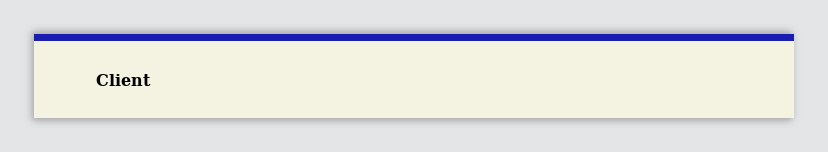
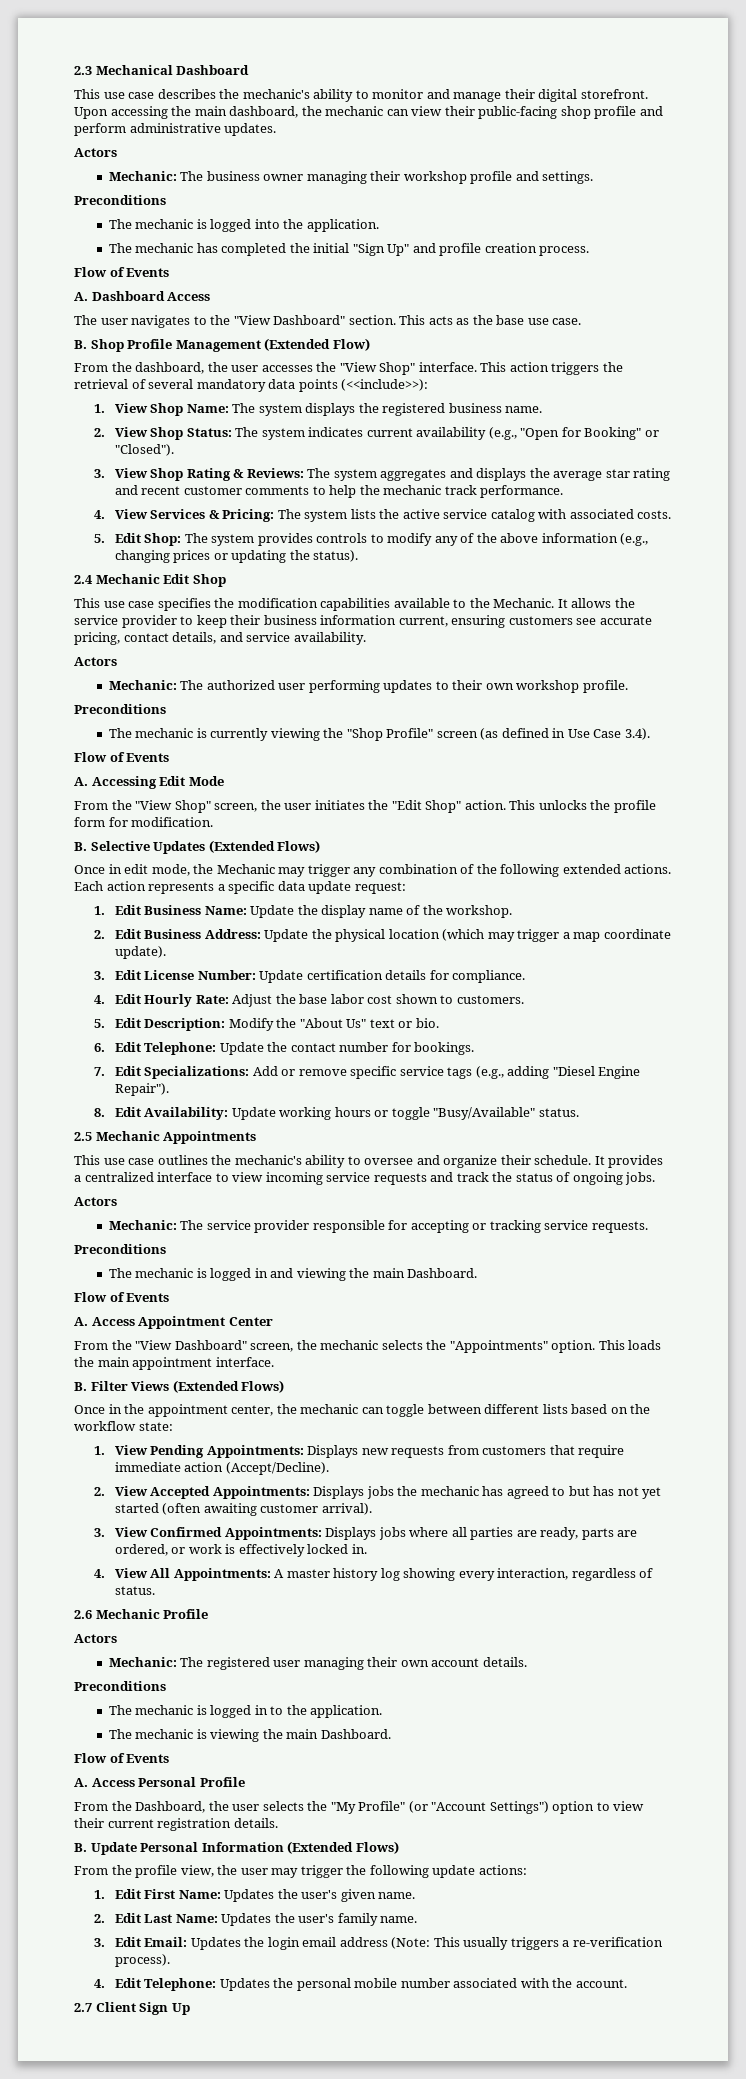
[96,74,151,86] Client -> [74,65,250,75] [74,89,648,102] [74,106,663,119] [74,123,277,136] [74,148,117,157] [108,171,594,184] [74,195,166,205] [108,219,379,232] [108,243,590,256] [74,267,170,277] [74,291,211,301] [74,315,582,328] [74,338,370,352] [74,362,623,375] [74,379,429,392] [94,403,543,416] [94,427,659,440] [114,444,174,456] [94,468,671,481] [114,485,564,498] [94,509,672,522] [94,533,649,546] [114,550,359,563] [74,574,226,587] [74,598,635,611] [74,615,652,628] [74,632,366,645] [74,657,117,666] [108,680,628,693] [74,704,166,714] [108,728,650,741] [74,752,170,762] [74,776,224,789] [74,800,656,813] [74,817,214,827] [74,840,321,854] [74,864,672,877] [74,881,406,894] [94,905,513,918] [94,929,671,942] [114,946,166,959] [94,970,526,983] [94,994,524,1007] [94,1018,439,1031] [94,1042,475,1055] [94,1066,641,1079] [114,1083,169,1096] [94,1107,579,1120] [74,1131,257,1144] [74,1155,664,1168] [74,1172,656,1185] [74,1197,117,1206] [108,1220,648,1233] [74,1244,166,1254] [108,1268,478,1281] [74,1292,170,1302] [74,1316,273,1329] [74,1340,662,1353] [74,1357,274,1370] [74,1380,285,1393] [74,1404,651,1417] [74,1421,173,1431] [94,1445,625,1458] [114,1462,329,1475] [94,1486,662,1499] [114,1503,372,1516] [94,1527,638,1540] [114,1544,367,1557] [94,1568,654,1581] [114,1586,155,1595] [74,1609,209,1619] [74,1634,117,1643] [108,1657,527,1670] [74,1681,166,1691] [108,1705,383,1718] [108,1729,391,1742] [74,1753,170,1763] [74,1777,245,1787] [74,1801,645,1814] [74,1818,278,1831] [74,1841,399,1855] [74,1865,527,1878] [94,1889,416,1902] [94,1913,418,1926] [94,1937,663,1950] [114,1954,170,1967] [94,1978,627,1991] [74,2002,190,2015] 2.3 Mechanical Dashboard // This use case describes the mechanic's ability to monitor and manage their digital storefront. Upon accessing the main dashboard, the mechanic can view their public-facing shop profile and perform administrative updates. // Actors // Mechanic: The business owner managing their workshop profile and settings. // Preconditions // The mechanic is logged into the application. // The mechanic has completed the initial "Sign Up" and profile creation process. // Flow of Events // A. Dashboard Access // The user navigates to the "View Dashboard" section. This acts as the base use case. // B. Shop Profile Management (Extended Flow) // From the dashboard, the user accesses the "View Shop" interface. This action triggers the retrieval of several mandatory data points (<<include>>): // 1. View Shop Name: The system displays the registered business name. // 2. View Shop Status: The system indicates current availability (e.g., "Open for Booking" or "Closed"). // 3. View Shop Rating & Reviews: The system aggregates and displays the average star rating and recent customer comments to help the mechanic track performance. // 4. View Services & Pricing: The system lists the active service catalog with associated costs. // 5. Edit Shop: The system provides controls to modify any of the above information (e.g., changing prices or updating the status). // 2.4 Mechanic Edit Shop // This use case specifies the modification capabilities available to the Mechanic. It allows the service provider to keep their business information current, ensuring customers see accurate pricing, contact details, and service availability. // Actors // Mechanic: The authorized user performing updates to their own workshop profile. // Preconditions // The mechanic is currently viewing the "Shop Profile" screen (as defined in Use Case 3.4). // Flow of Events // A. Accessing Edit Mode // From the "View Shop" screen, the user initiates the "Edit Shop" action. This unlocks the profile form for modification. // B. Selective Updates (Extended Flows) // Once in edit mode, the Mechanic may trigger any combination of the following extended actions. Each action represents a specific data update request: // 1. Edit Business Name: Update the display name of the workshop. // 2. Edit Business Address: Update the physical location (which may trigger a map coordinate update). // 3. Edit License Number: Update certification details for compliance. // 4. Edit Hourly Rate: Adjust the base labor cost shown to customers. // 5. Edit Description: Modify the "About Us" text or bio. // 6. Edit Telephone: Update the contact number for bookings. // 7. Edit Specializations: Add or remove specific service tags (e.g., adding "Diesel Engine Repair"). // 8. Edit Availability: Update working hours or toggle "Busy/Available" status. // 2.5 Mechanic Appointments // This use case outlines the mechanic's ability to oversee and organize their schedule. It provides a centralized interface to view incoming service requests and track the status of ongoing jobs. // Actors // Mechanic: The service provider responsible for accepting or tracking service requests. // Preconditions // The mechanic is logged in and viewing the main Dashboard. // Flow of Events // A. Access Appointment Center // From the "View Dashboard" screen, the mechanic selects the "Appointments" option. This loads the main appointment interface. // B. Filter Views (Extended Flows) // Once in the appointment center, the mechanic can toggle between different lists based on the workflow state: // 1. View Pending Appointments: Displays new requests from customers that require immediate action (Accept/Decline). // 2. View Accepted Appointments: Displays jobs the mechanic has agreed to but has not yet started (often awaiting customer arrival). // 3. View Confirmed Appointments: Displays jobs where all parties are ready, parts are ordered, or work is effectively locked in. // 4. View All Appointments: A master history log showing every interaction, regardless of status. // 2.6 Mechanic Profile // Actors // Mechanic: The registered user managing their own account details. // Preconditions // The mechanic is logged in to the application. // The mechanic is viewing the main Dashboard. // Flow of Events // A. Access Personal Profile // From the Dashboard, the user selects the "My Profile" (or "Account Settings") option to view their current registration details. // B. Update Personal Information (Extended Flows) // From the profile view, the user may trigger the following update actions: // 1. Edit First Name: Updates the user's given name. // 2. Edit Last Name: Updates the user's family name. // 3. Edit Email: Updates the login email address (Note: This usually triggers a re-verification process). // 4. Edit Telephone: Updates the personal mobile number associated with the account. // 2.7 Client Sign Up

